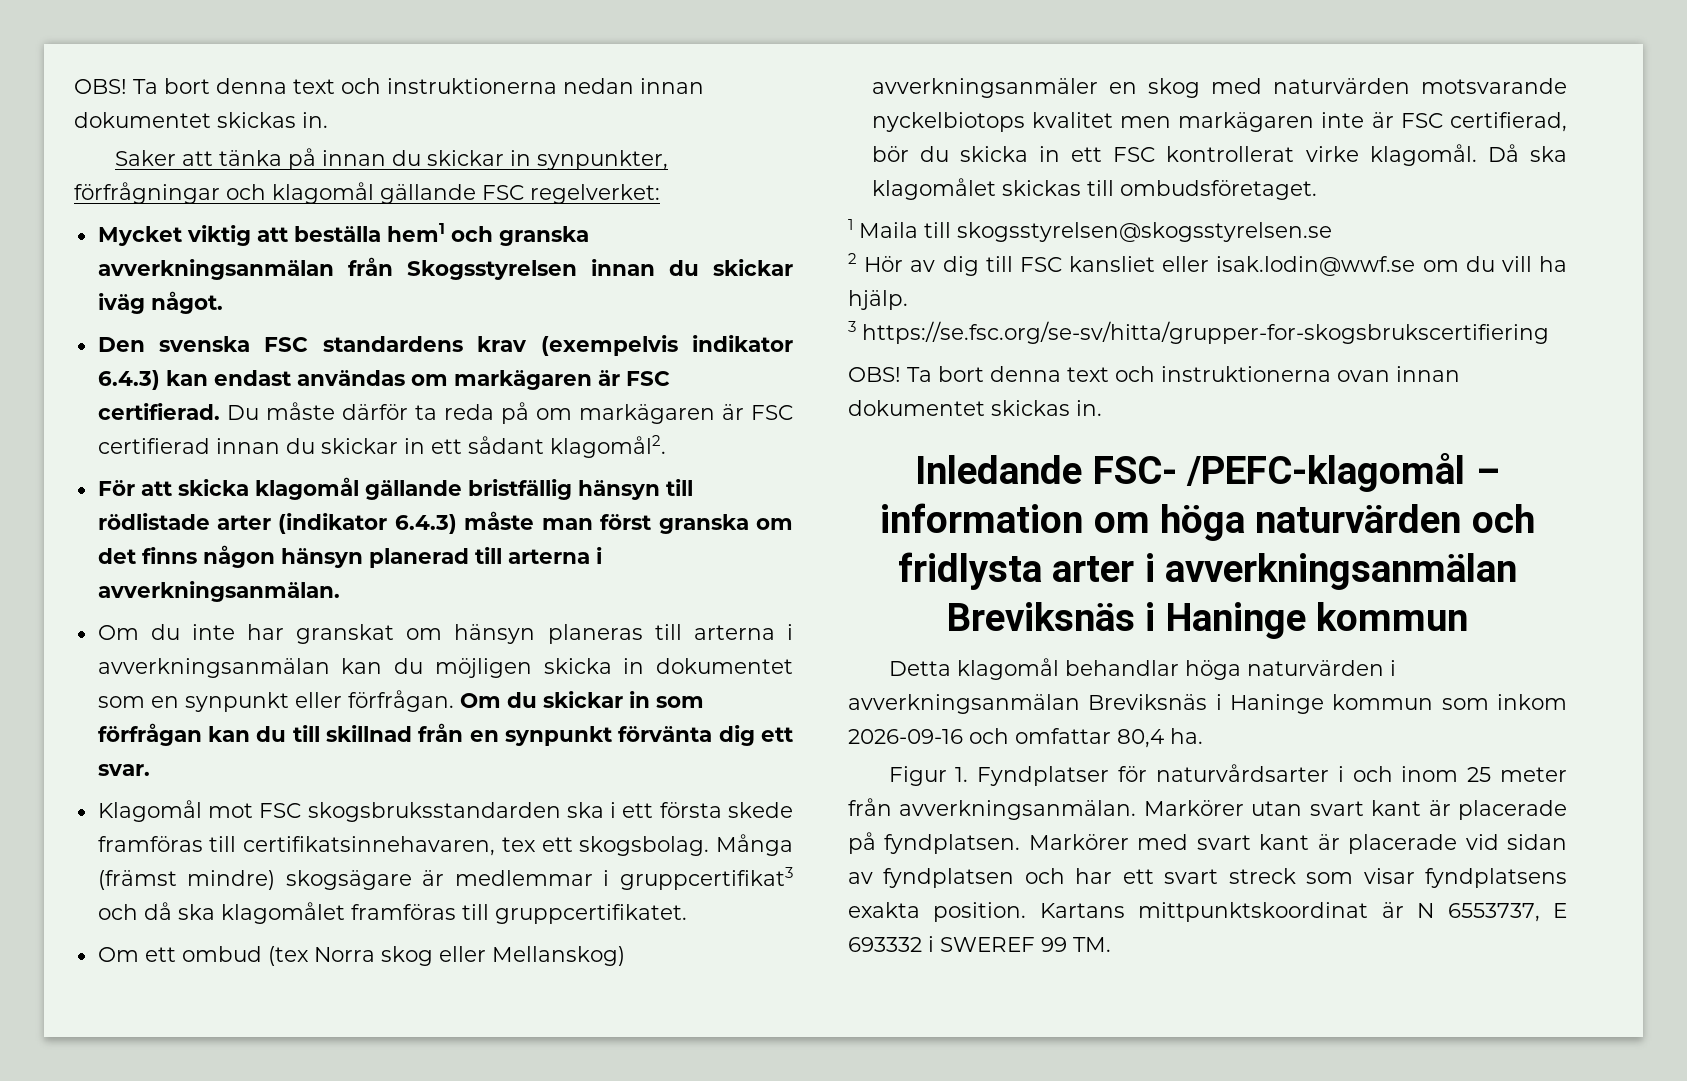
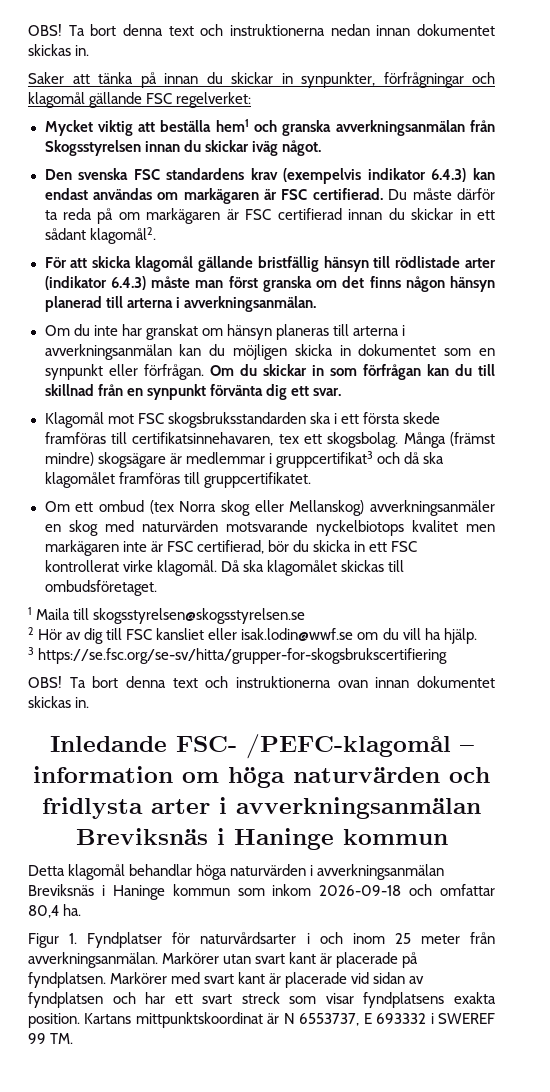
[848,729,963,744] 2026-09-16 -> [319,885,402,896] 2026-09-18

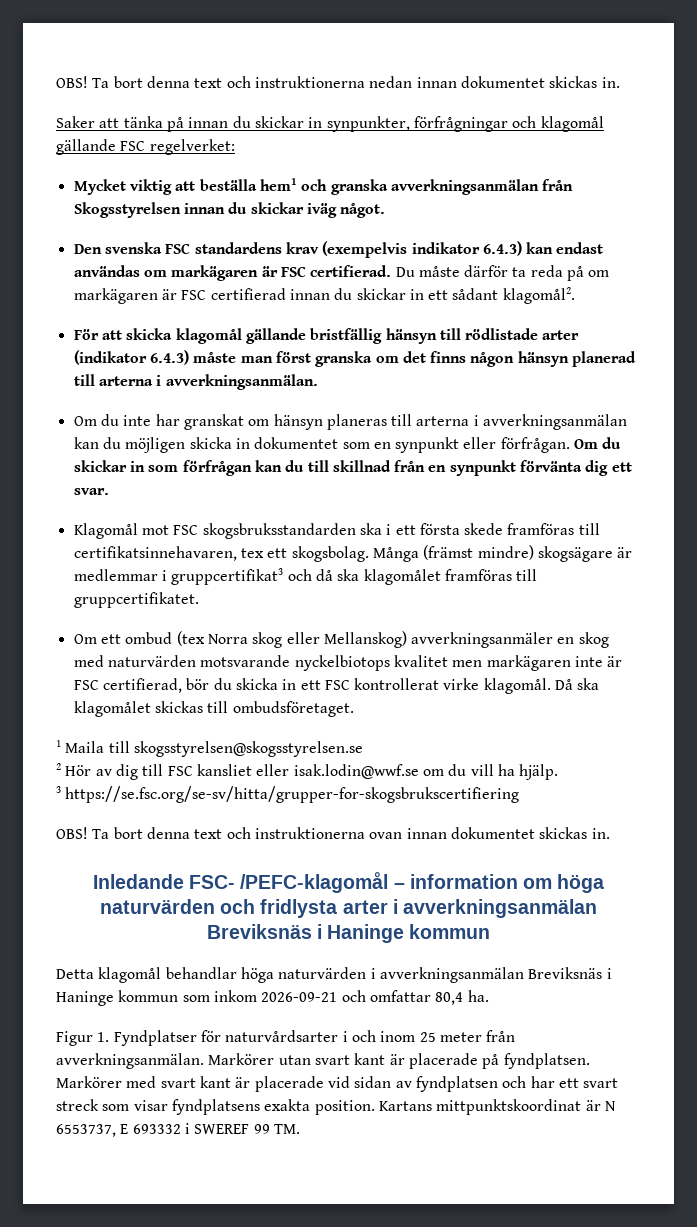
[319,885,402,896] 2026-09-18 -> [261,992,338,1002] 2026-09-21

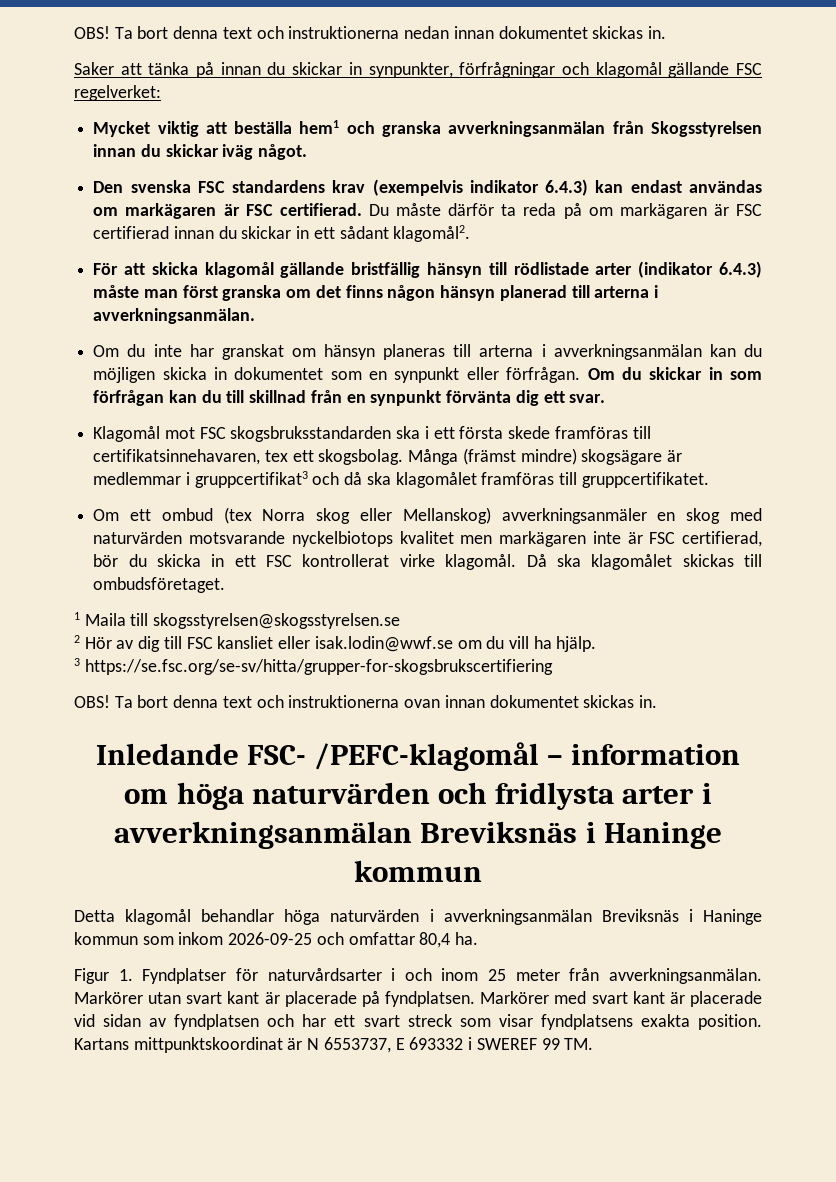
[261,992,338,1002] 2026-09-21 -> [228,932,313,945] 2026-09-25

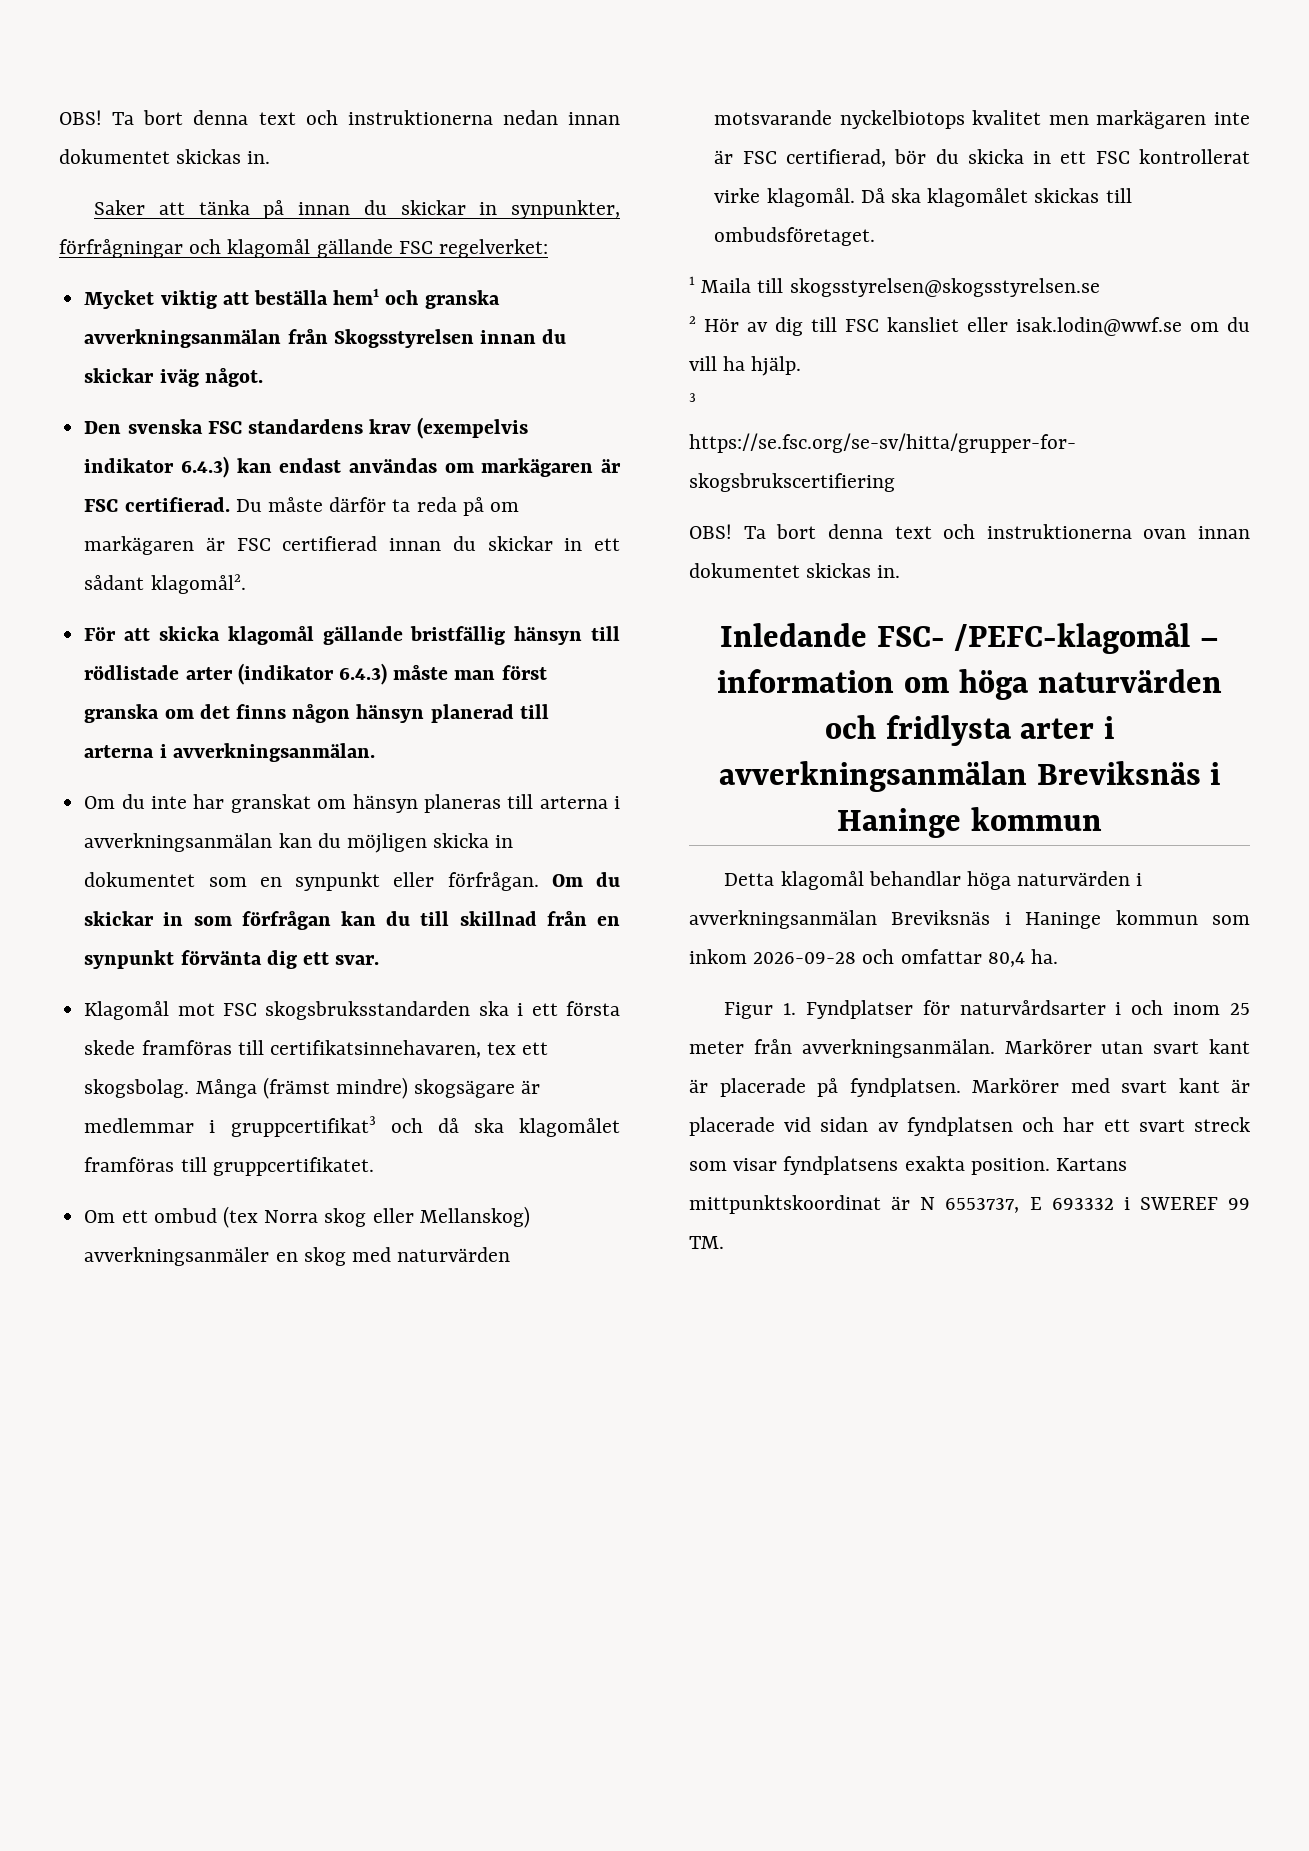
[228,932,313,945] 2026-09-25 -> [753,952,857,964] 2026-09-28

